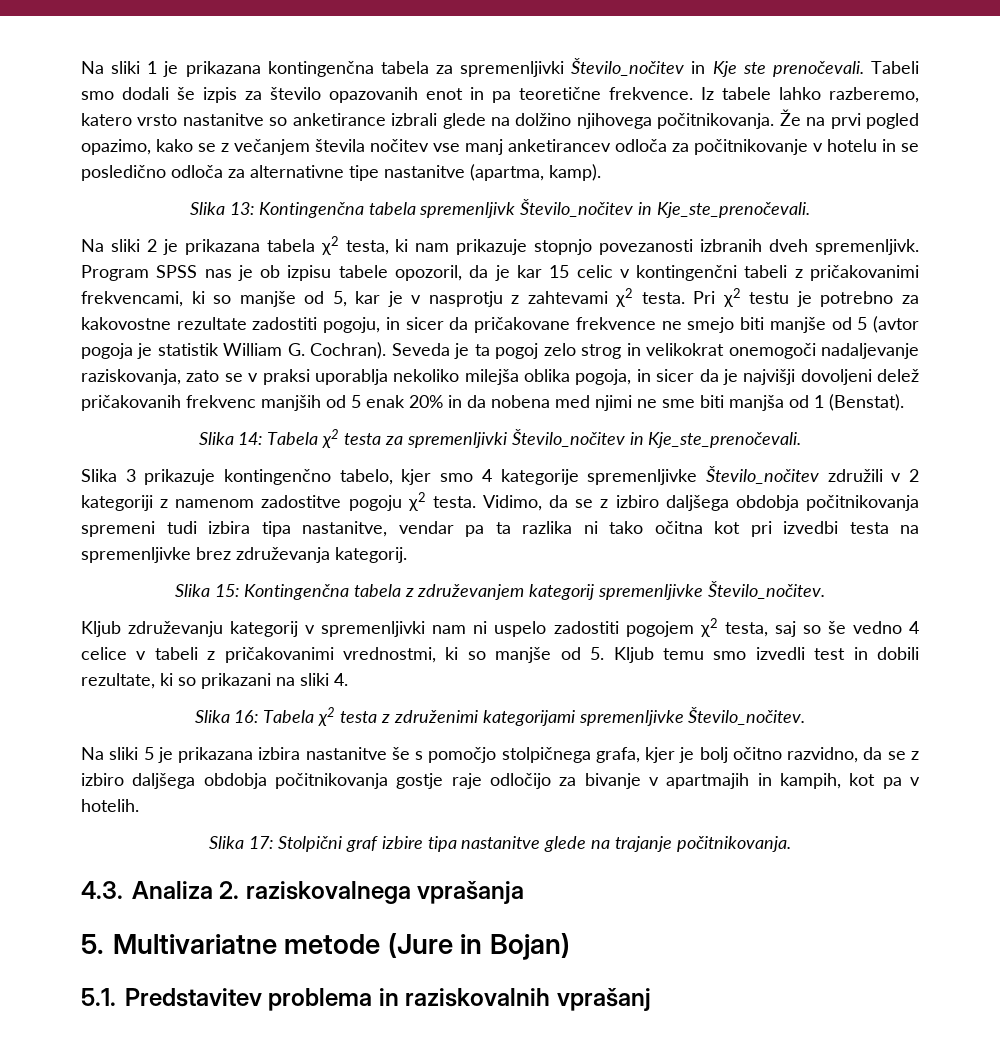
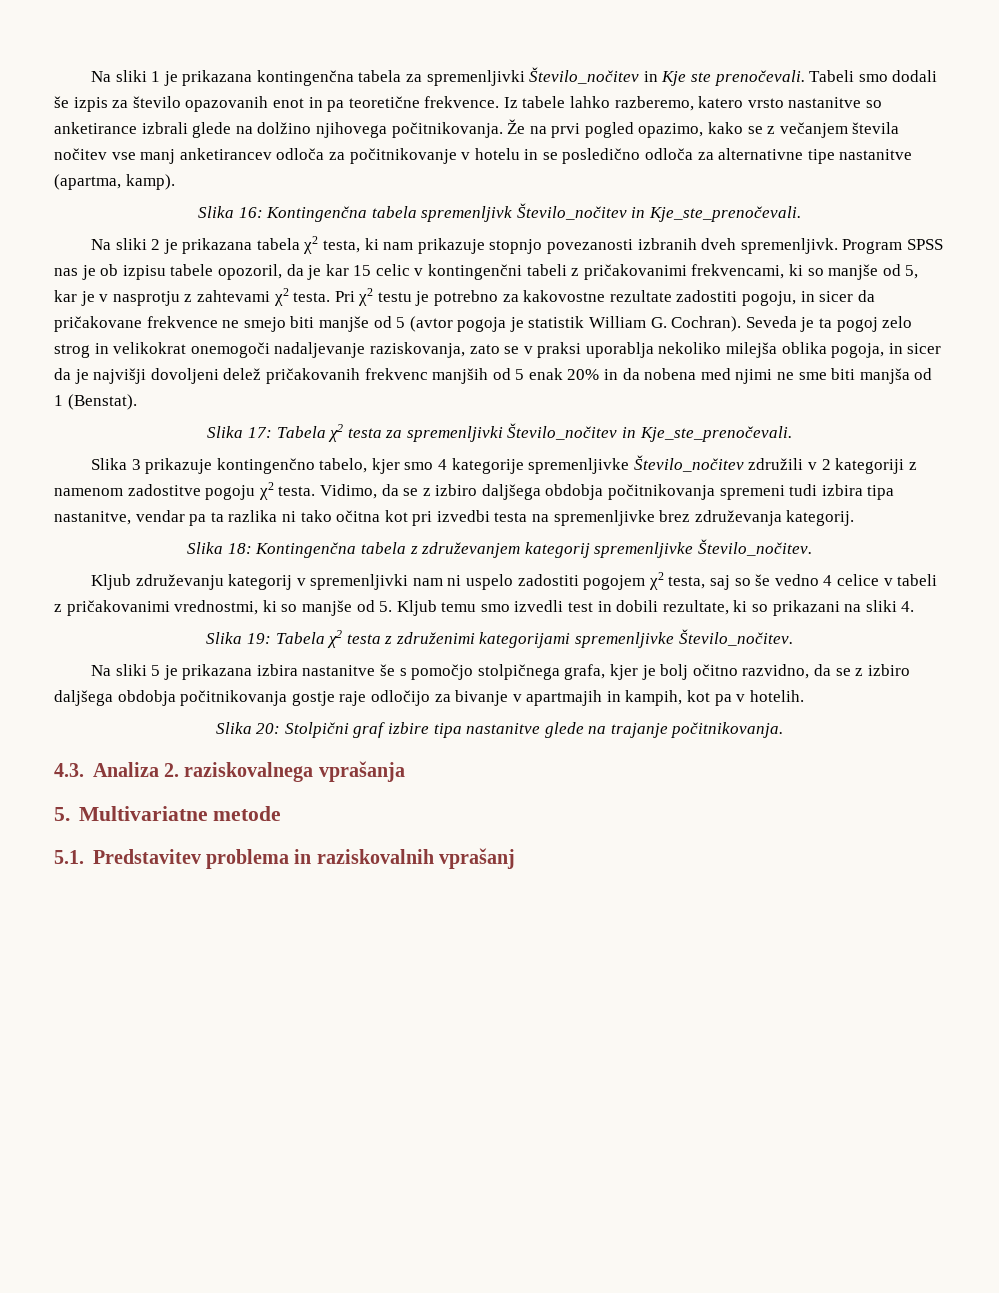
[229,202,254,215] 13: -> [238,207,263,218] 16:
[238,432,263,445] 14: -> [247,427,272,438] 17:
[214,584,239,597] 15: -> [227,543,252,554] 18:
[234,710,259,723] 16: -> [246,633,271,644] 19:
[249,836,274,849] 17: -> [256,723,281,734] 20:
[387,933,570,960] (Jure in Bojan) -> (282, 813) none

